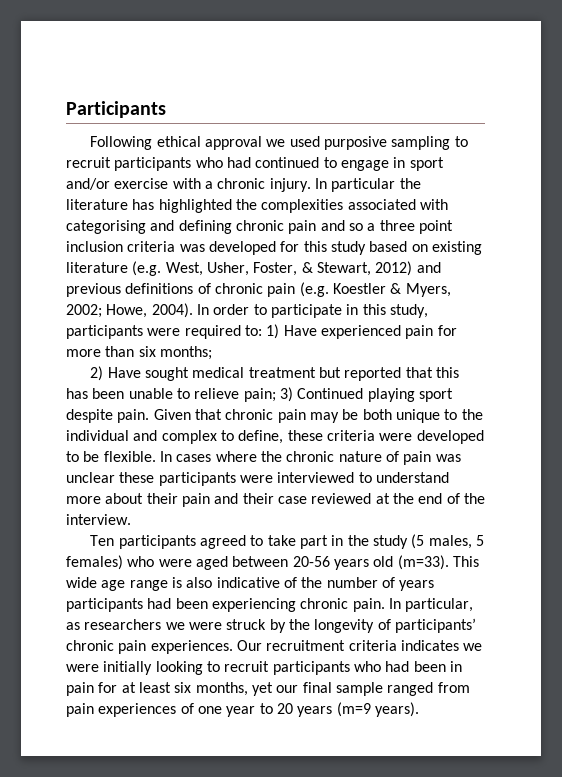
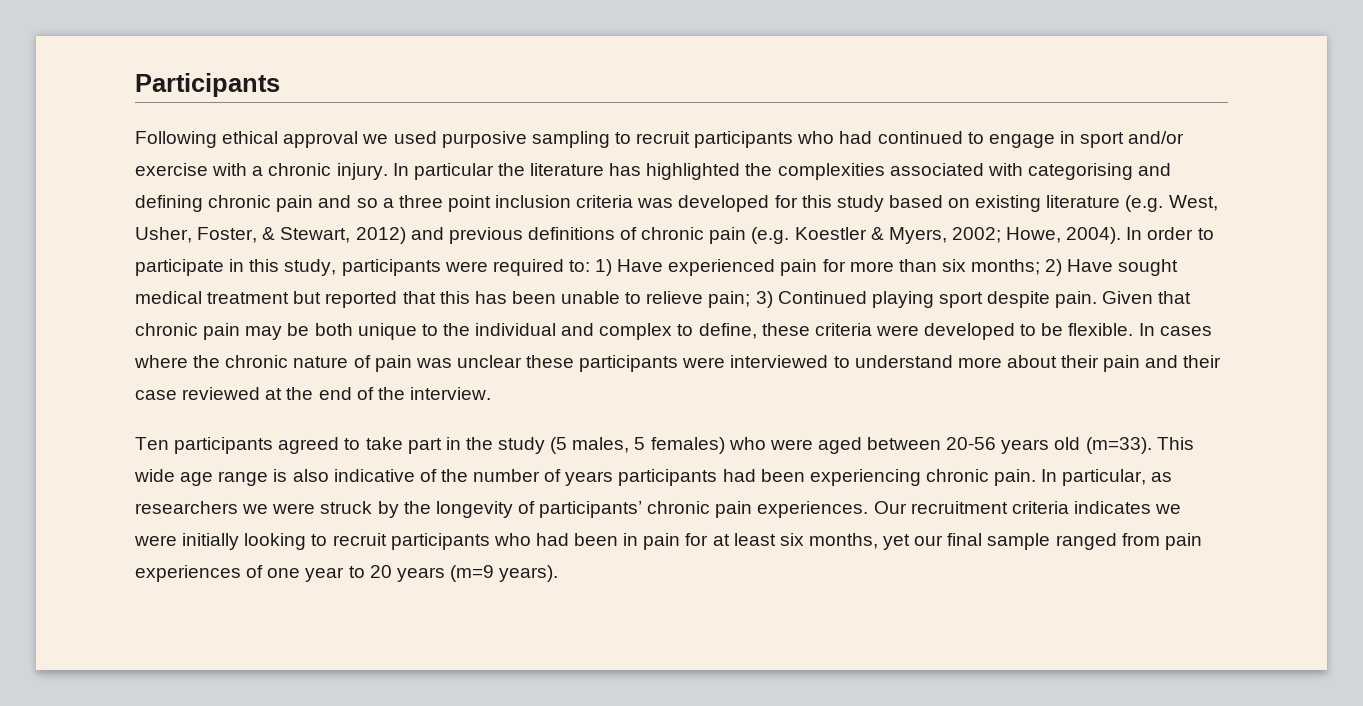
(212, 353) // -> (1041, 267) none

